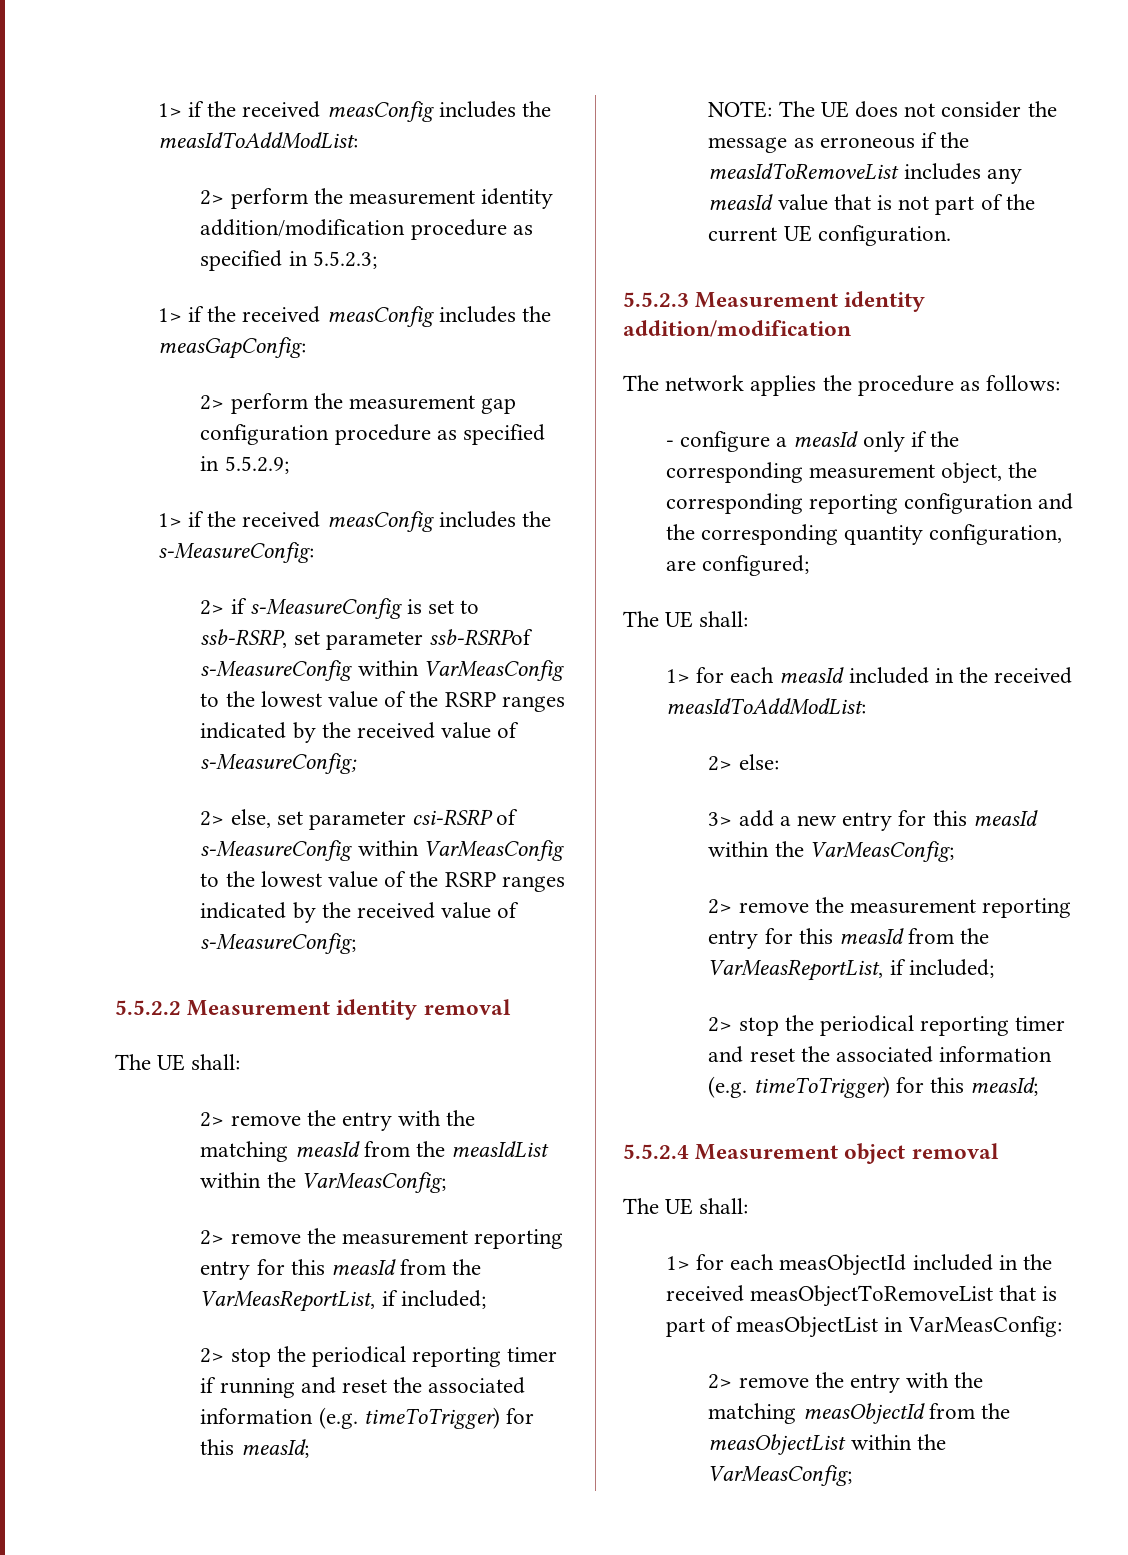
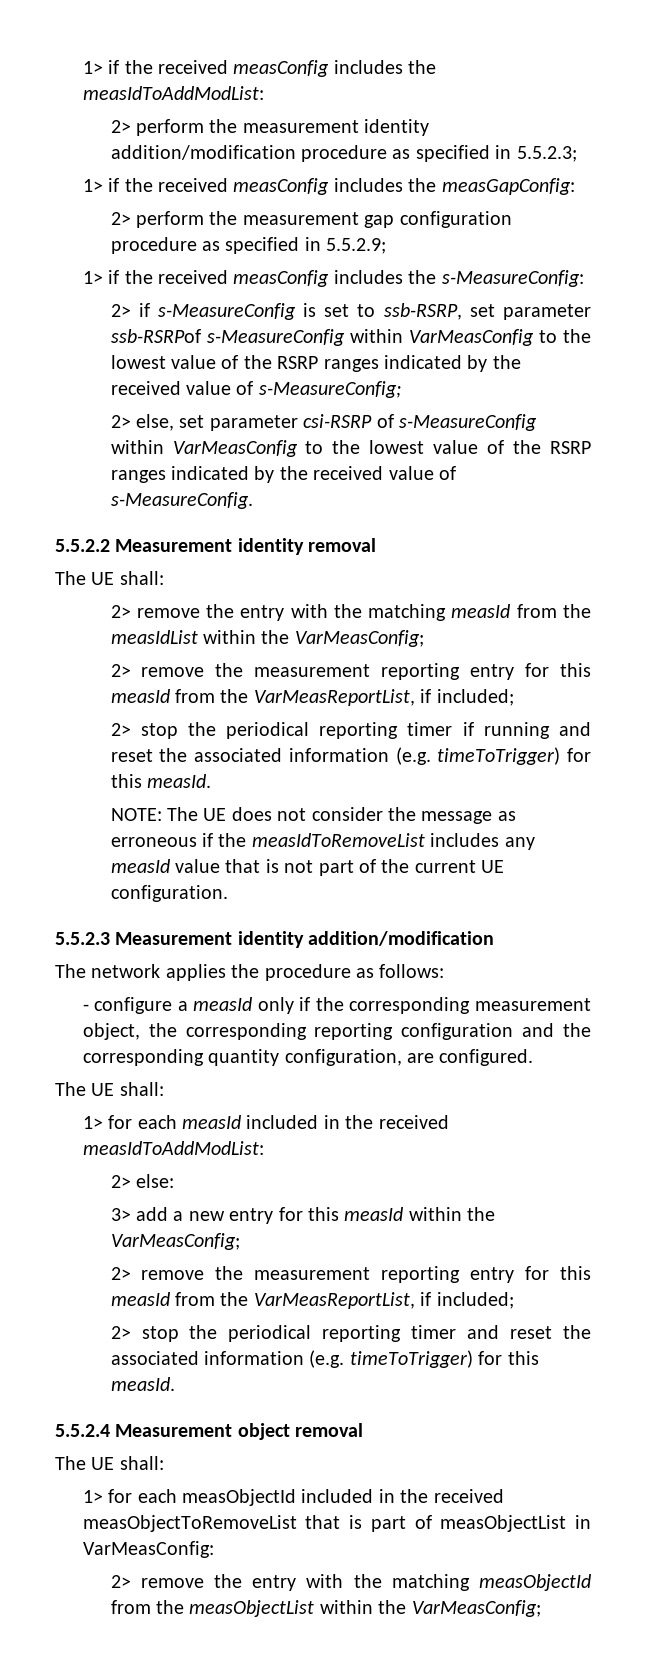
[200,933,357,954] s-MeasureConfig; -> [110,492,253,509] s-MeasureConfig.
[240,1439,309,1458] measId; -> [146,774,211,788] measId.
[701,555,809,576] configured; -> [439,1049,534,1066] configured.
[970,1077,1039,1096] measId; -> [110,1377,175,1391] measId.

